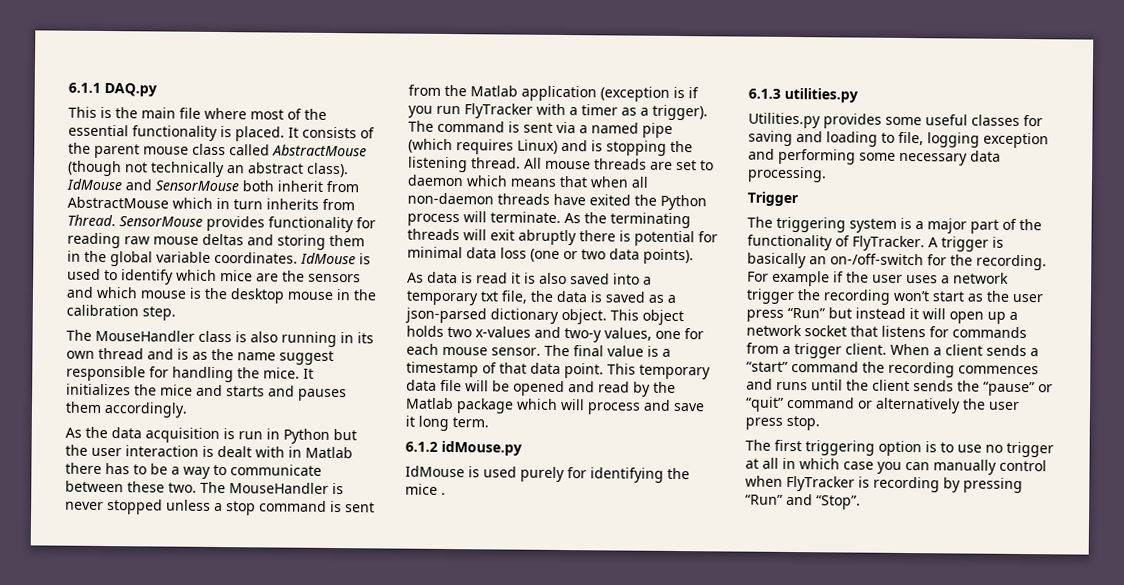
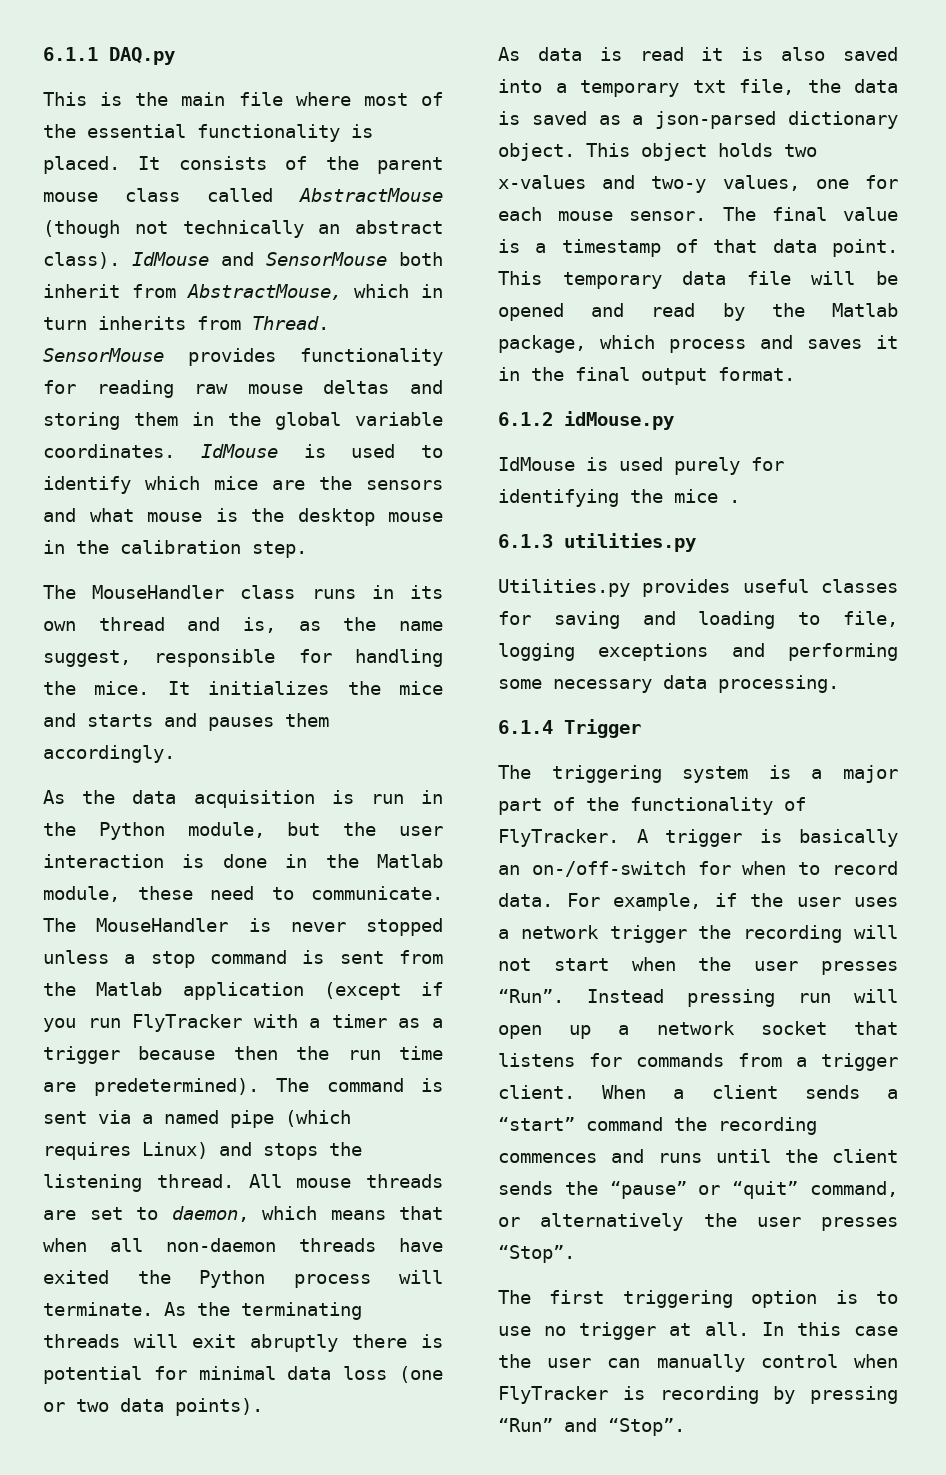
[67,196,169,209] AbstractMouse -> [187,284,342,300] AbstractMouse,
[96,286,138,299] which -> [89,508,134,522] what
[235,331,337,348] is also running -> [311,589,356,599] runs
[177,348,189,360] is -> [242,617,276,633] is,
[279,350,334,366] suggest -> [43,650,131,667] suggest,
[283,428,330,444] Python -> [43,822,265,840] the Python module,
[217,446,353,459] [65,462,322,479] [65,480,197,493] dealt with in Matlab there has to be a way to communicate between these two. -> [222,854,443,868] [43,886,443,902] done in the Matlab module, these need to communicate.
[600,86,685,102] (exception is -> [323,982,401,1000] (except
[652,104,708,121] trigger). -> [43,1046,443,1064] [43,1078,259,1096] trigger because then the run time are predetermined).
[591,140,667,156] is stopping -> [263,1143,318,1160] stops
[407,174,464,187] daemon -> [171,1206,249,1222] daemon,
[456,398,705,415] [405,415,489,432] package which will process and save it long term. -> [498,335,898,353] [498,367,795,385] package, which process and saves it in the final output format.
[885,116,922,126] some -> (731, 588) none
[983,132,1049,149] exception -> [598,643,709,661] exceptions
(827, 174) none -> [498,720,553,734] 6.1.4
[950,254,1047,271] [747,270,830,287] the recording. For example -> [742,861,898,875] [498,893,701,911] when to record data. For example,
[893,290,1044,303] [746,307,919,322] won’t start as the user press “Run” but instead it -> [854,925,898,939] [498,957,898,975] [498,989,831,1007] will not start when the user presses “Run”. Instead pressing run
[787,396,855,409] command -> [810,1181,898,1197] command,
[745,415,820,431] press stop. -> [821,1217,898,1231] [498,1245,575,1263] presses “Stop”.
[762,457,902,474] all in which case you -> [704,1322,898,1336] [498,1354,592,1368] all. In this case the user

